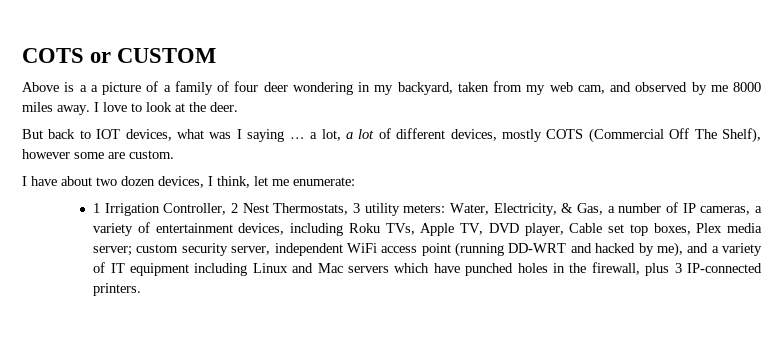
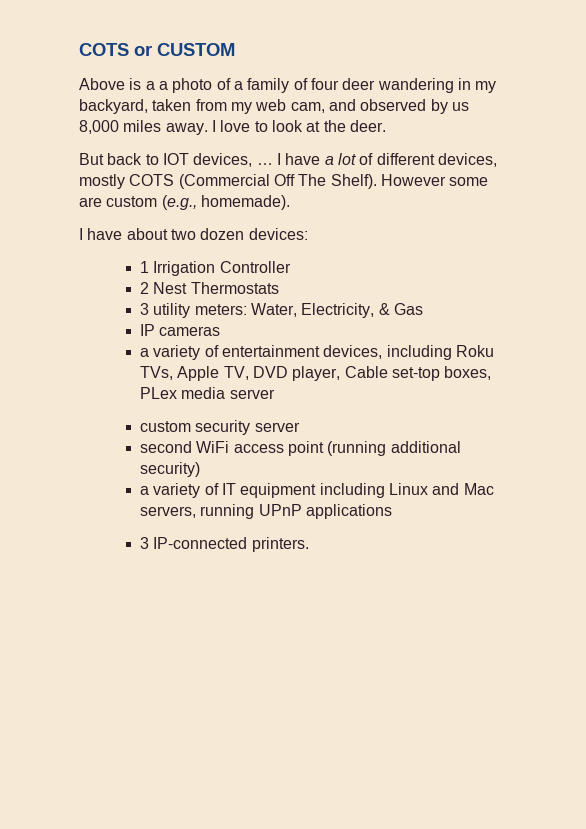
[102,82,141,95] picture -> [172,78,213,93] photo
[292,82,353,95] wondering -> [377,78,454,93] wandering
[710,82,761,92] me 8000 -> [451,102,469,111] [79,120,119,134] us 8,000
[177,129,341,142] what was I saying … a lot, -> [256,153,321,165] … I have
[722,128,762,143] [22,149,174,159] Shelf), however some are custom. -> [330,174,489,189] [79,195,290,210] Shelf). However some are custom (e.g., homemade).
[158,176,355,188] devices, I think, let me enumerate: -> [248,228,308,240] devices:
[163,203,227,215] Controller, -> [219,261,291,273] Controller //
[273,203,349,215] Thermostats, -> [190,282,279,294] Thermostats //
[577,202,751,215] Gas, a number of IP cameras, -> [393,303,423,315] [139,324,221,336] Gas // IP cameras //
[608,223,762,236] [93,242,709,257] set top boxes, Plex media server; custom security server, independent WiFi access point (running DD-WRT and hacked by me), and -> [391,366,492,381] [139,387,275,399] [139,420,300,435] [139,441,461,456] [139,462,200,477] set-top boxes, PLex media server // custom security server // second WiFi access point (running additional security) //
[347,262,670,276] servers which have punched holes in the firewall, plus -> [139,504,392,519] servers, running UPnP applications //

